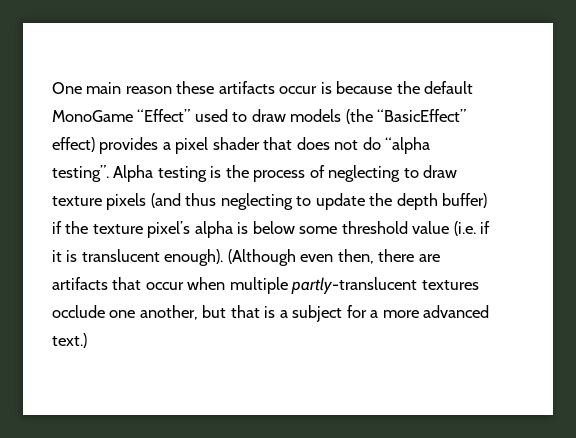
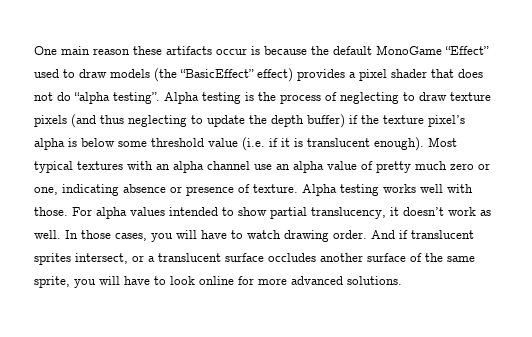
[227,249,440,266] [52,277,479,294] [52,305,379,322] (Although even then, there are artifacts that occur when multiple partly-translucent textures occlude one another, but that is a subject for a -> [428,137,457,147] [34,161,490,173] [34,184,473,196] [34,207,491,219] [34,230,474,242] [34,253,475,265] [34,276,254,288] Most typical textures with an alpha channel use an alpha value of pretty much zero or one, indicating absence or presence of texture. Alpha testing works well with those. For alpha values intended to show partial translucency, it doesn’t work as well. In those cases, you will have to watch drawing order. And if translucent sprites intersect, or a translucent surface occludes another surface of the same sprite, you will have to look online for
[52,333,87,348] text.) -> [347,276,402,285] solutions.

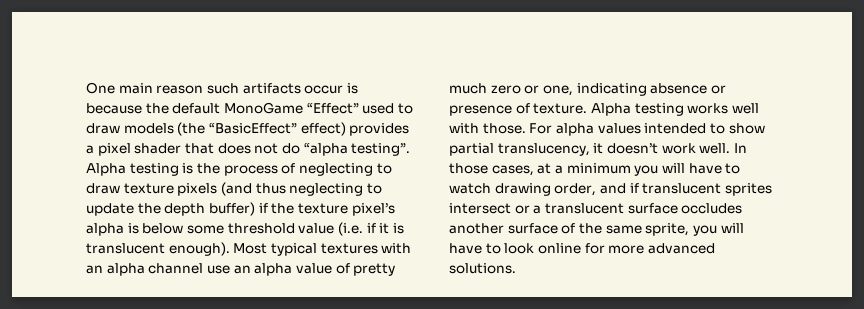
[133,46,162,55] these -> [206,83,239,94] such
[480,210,491,216] as -> (696, 148) none
(147, 237) none -> [537,163,631,174] at a minimum
[333,230,395,239] order. And -> [554,183,626,196] order, and
[75,253,128,264] intersect, -> [449,203,511,214] intersect

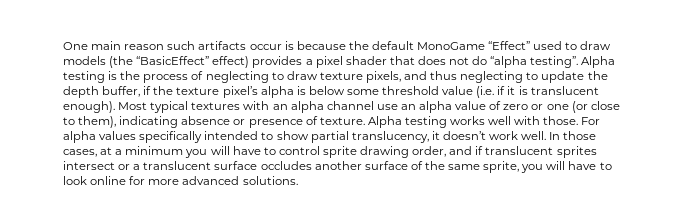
[177,182,252,196] pixels (and -> [365,71,428,83] pixels, and
[208,202,255,216] buffer) -> [102,86,141,97] buffer,
[353,263,396,276] [449,83,573,96] pretty much zero or one, -> [503,101,620,113] [63,116,117,128] zero or one (or close to them),
(641, 128) none -> [139,131,203,143] specifically
[449,183,491,194] watch -> [278,146,357,158] control sprite

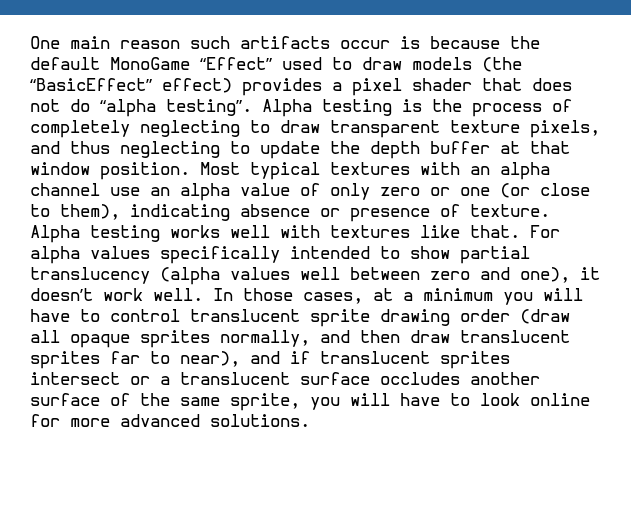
(204, 75) none -> [30,120,130,138] completely
(318, 75) none -> [330,120,440,138] transparent
[102,86,599,98] [63,101,115,113] buffer, if the texture pixel’s alpha is below some threshold value (i.e. if it is translucent enough). -> [430,141,570,154] [30,162,190,180] buffer at that window position.
(502, 105) none -> [330,183,370,200] only
[543,116,579,125] those. -> [330,225,520,238] textures like that.
[351,131,429,143] translucency, -> [30,267,570,285] translucency (alpha values well between zero and one),
(320, 150) none -> [190,309,300,322] translucent
[412,146,447,157] order, -> [460,309,570,324] [30,330,570,348] [30,351,240,369] order (draw all opaque sprites normally, and then draw translucent sprites far to near),

